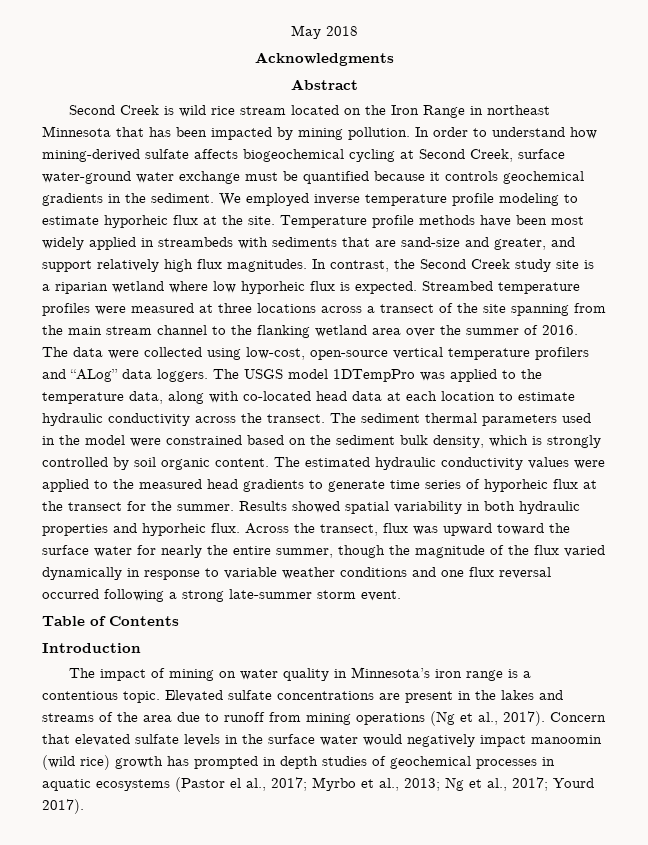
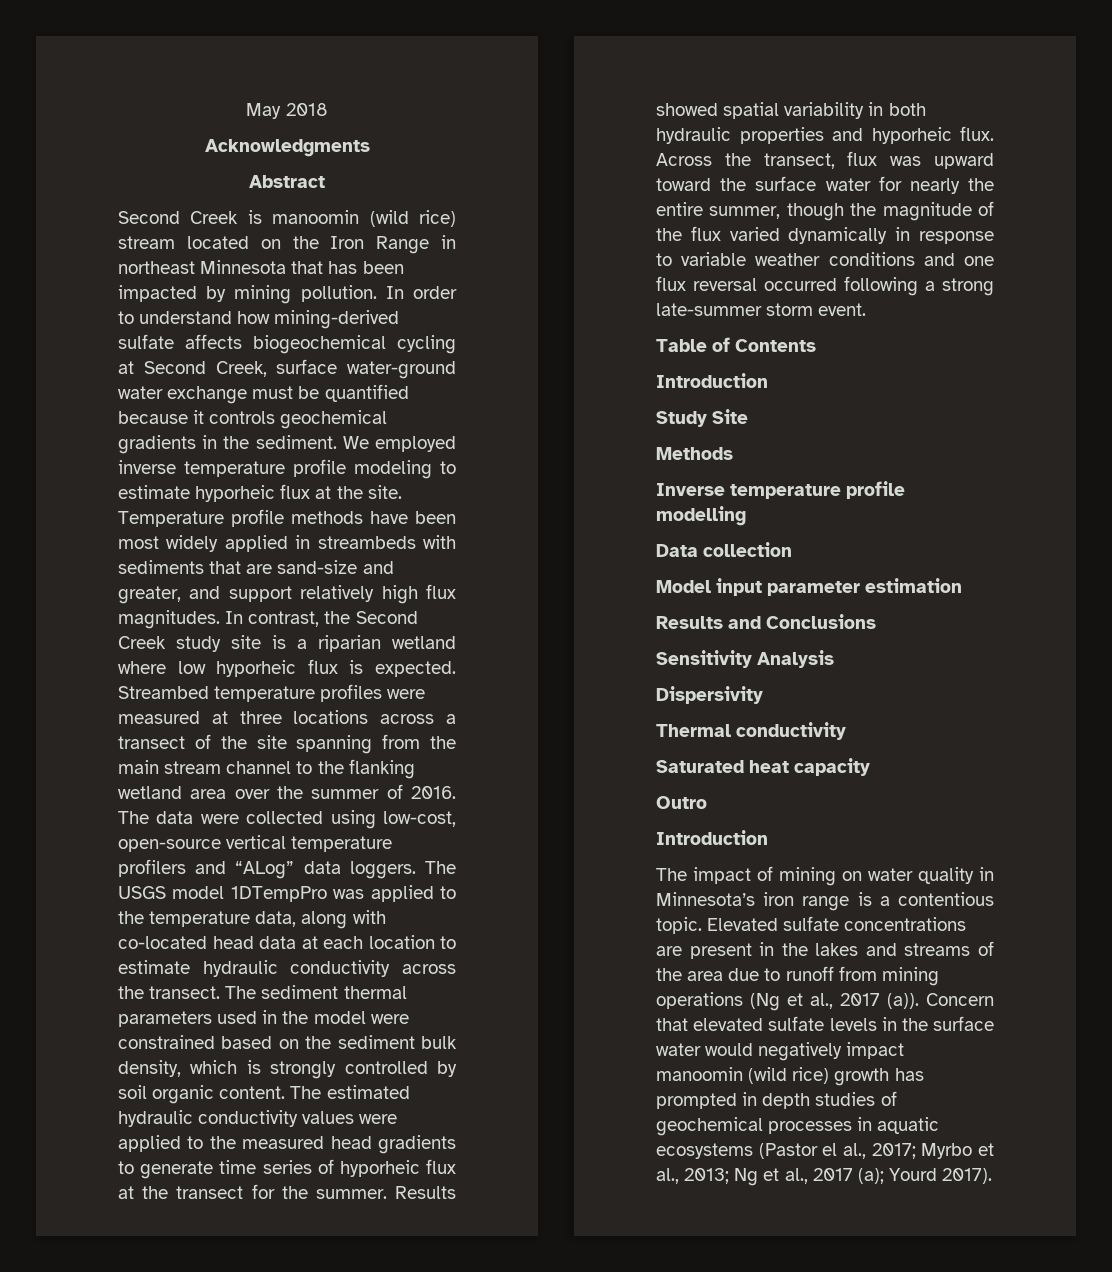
[178,105,235,117] wild rice -> [272,210,456,227] manoomin (wild rice)
(141, 648) none -> [656,409,749,427] [656,447,733,460] [656,481,906,499] [656,506,746,526] [656,542,793,557] [656,578,963,596] [656,614,877,629] [656,650,835,668] [656,686,763,704] [656,722,847,740] [656,758,871,776] [656,796,707,809] [656,830,768,845] // Study Site // Methods // Inverse temperature profile modelling // Data collection // Model input parameter estimation // Results and Conclusions // Sensitivity Analysis // Dispersivity // Thermal conductivity // Saturated heat capacity // Outro // Introduction
[503,711,545,726] 2017). -> [840,993,919,1009] 2017 (a)).
[512,777,548,791] 2017; -> [812,1168,884,1184] 2017 (a);

